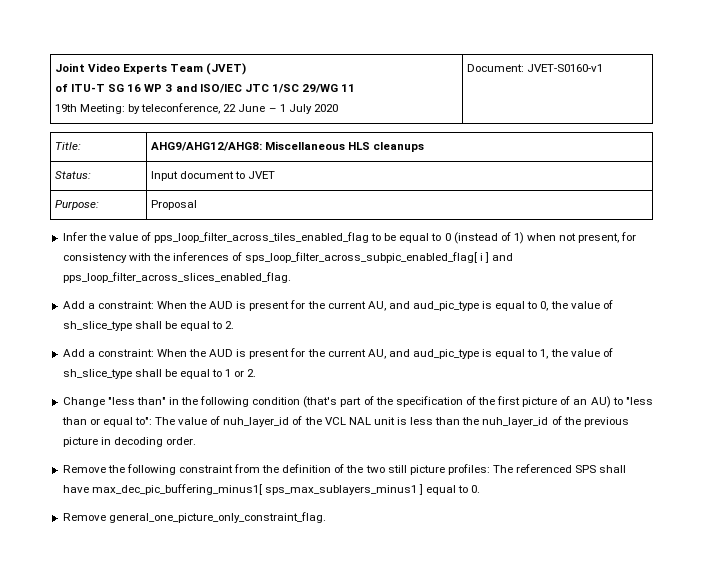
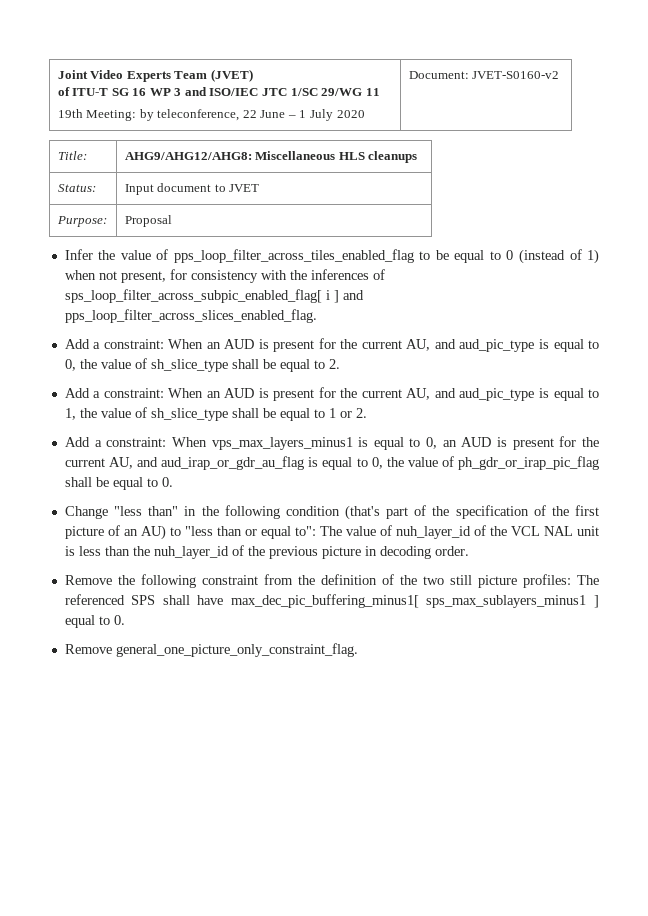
[527,64,604,72] JVET-S0160-v1 -> [472,71,560,79] JVET-S0160-v2
[189,301,207,309] the -> [206,342,221,349] an
[189,349,207,357] the -> [206,391,221,398] an
(257, 373) none -> [64,436,599,450] [64,456,599,470] [64,477,173,490] // Add a constraint: When vps_max_layers_minus1 is equal to 0, an AUD is present for the current AU, and aud_irap_or_gdr_au_flag is equal to 0, the value of ph_gdr_or_irap_pic_flag shall be equal to 0.

